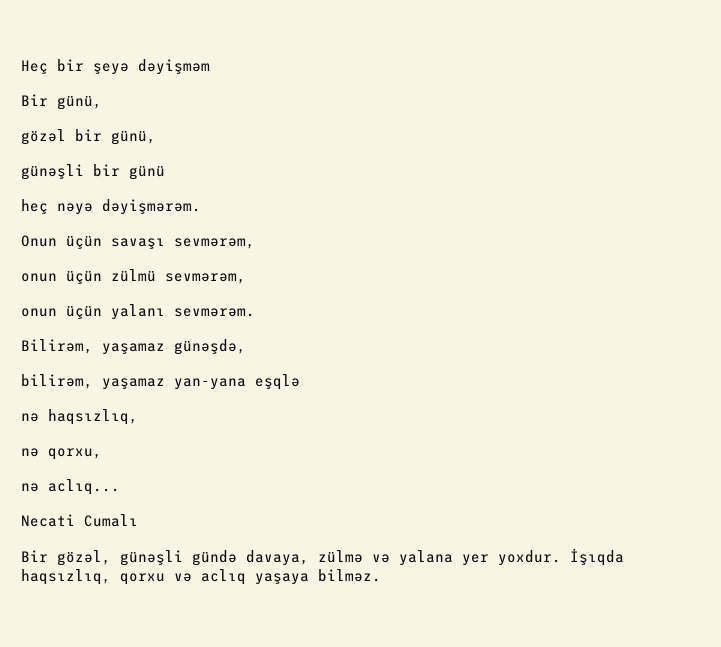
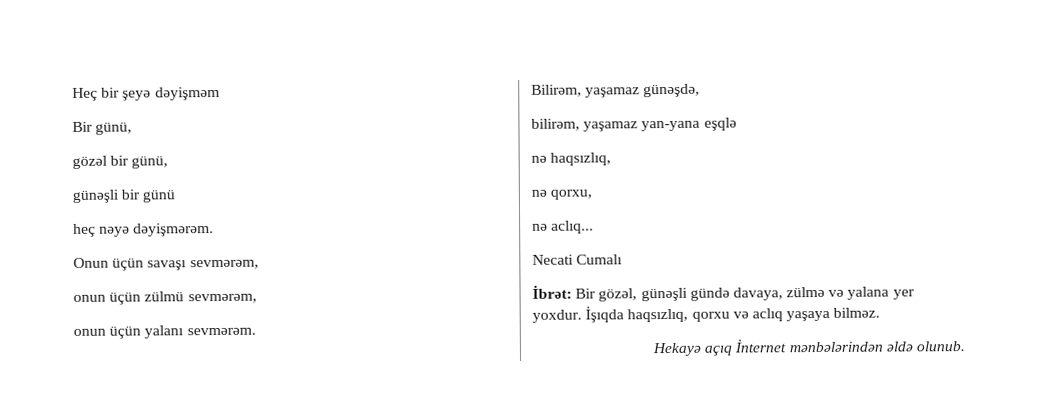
(138, 520) none -> [532,284,572,299] İbrət:
(381, 575) none -> [652,339,965,357] // Hekayə açıq İnternet mənbələrindən əldə olunub.

